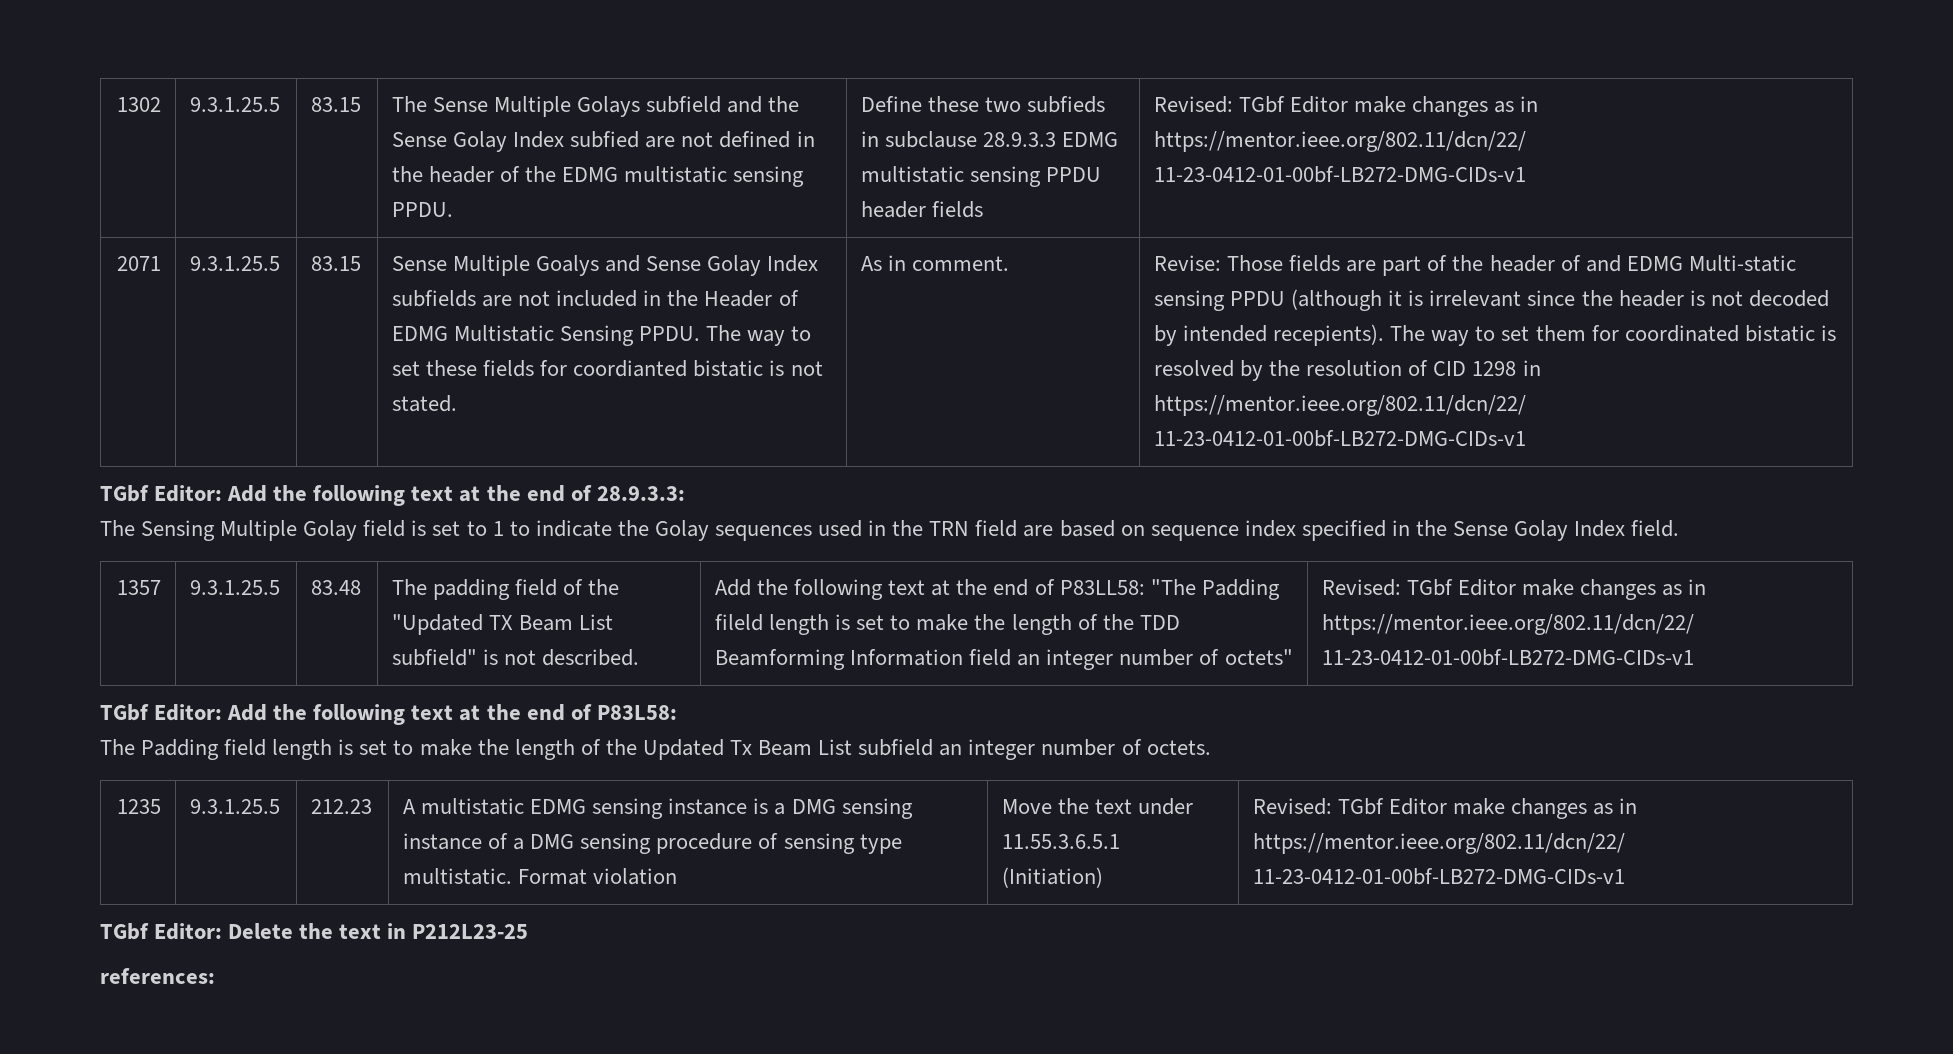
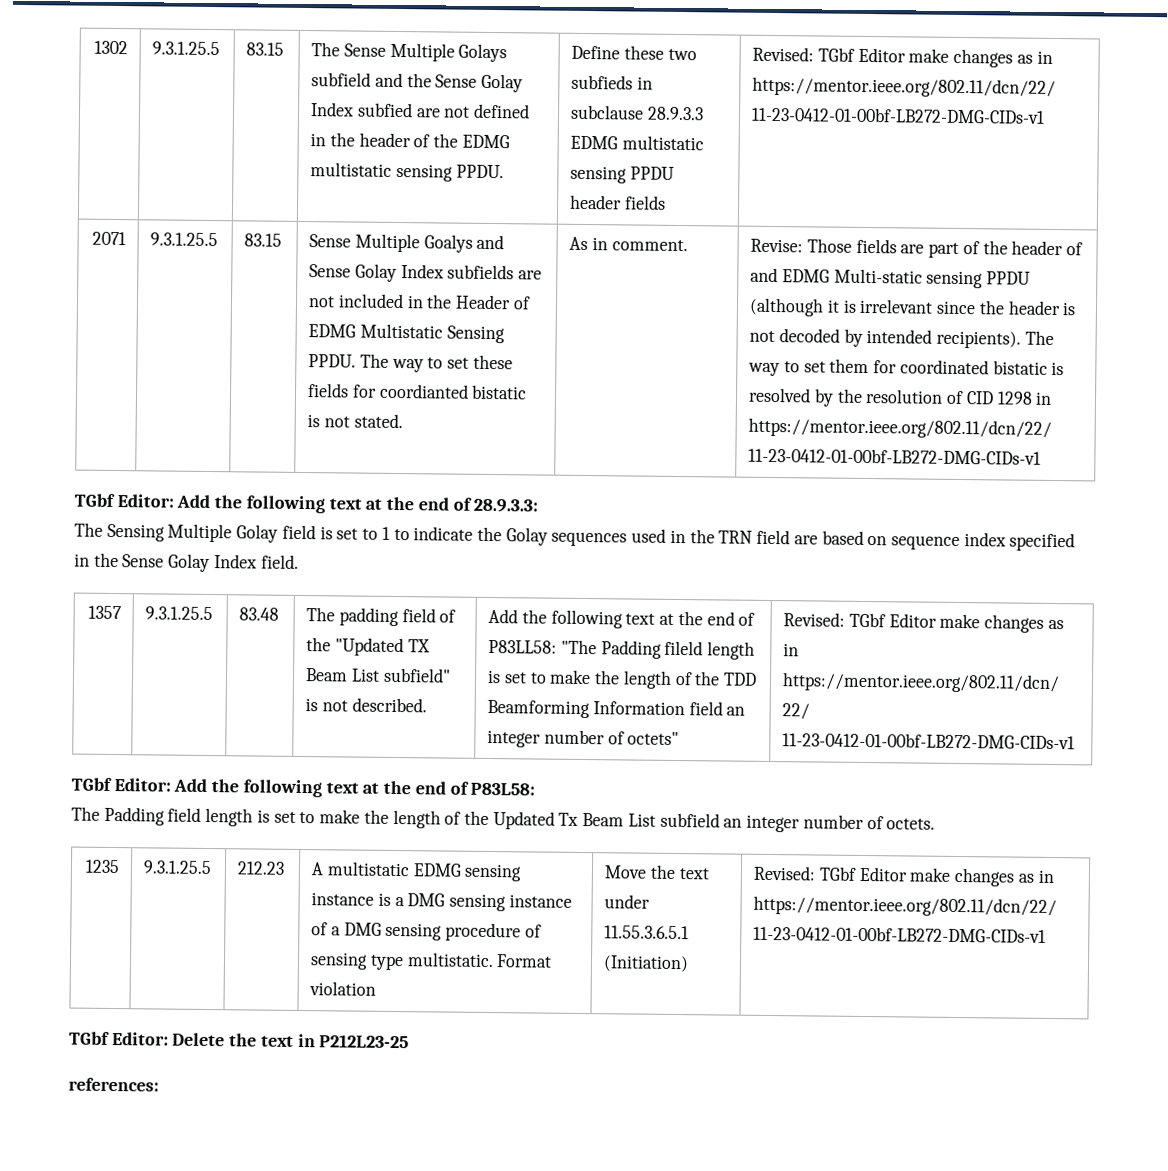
[1273,324,1385,346] recepients). -> [936,330,1022,349] recipients).

